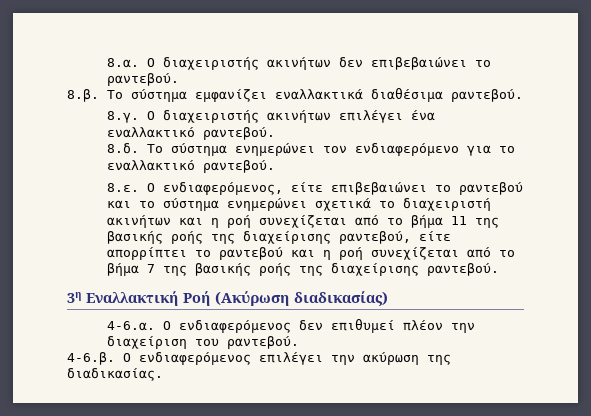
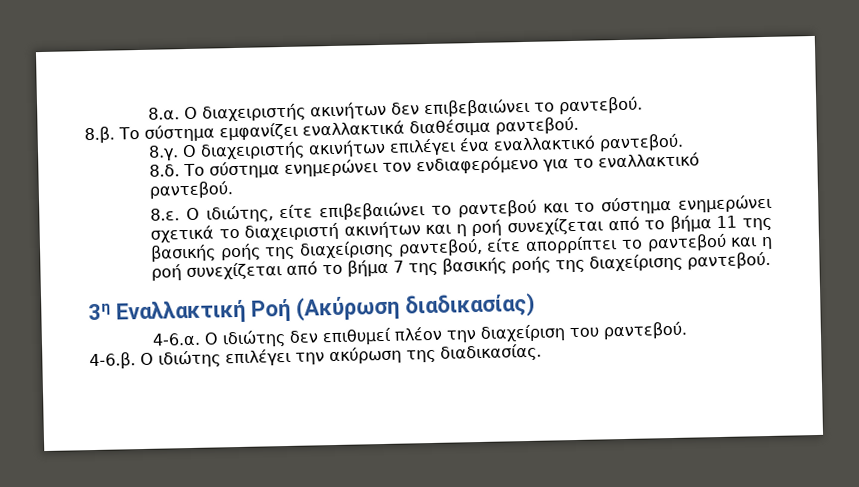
[163,182,284,195] ενδιαφερόμενος, -> [205,205,274,223] ιδιώτης,
[179,320,292,333] ενδιαφερόμενος -> [221,330,286,348] ιδιώτης
[139,352,251,365] ενδιαφερόμενος -> [158,350,221,368] ιδιώτης

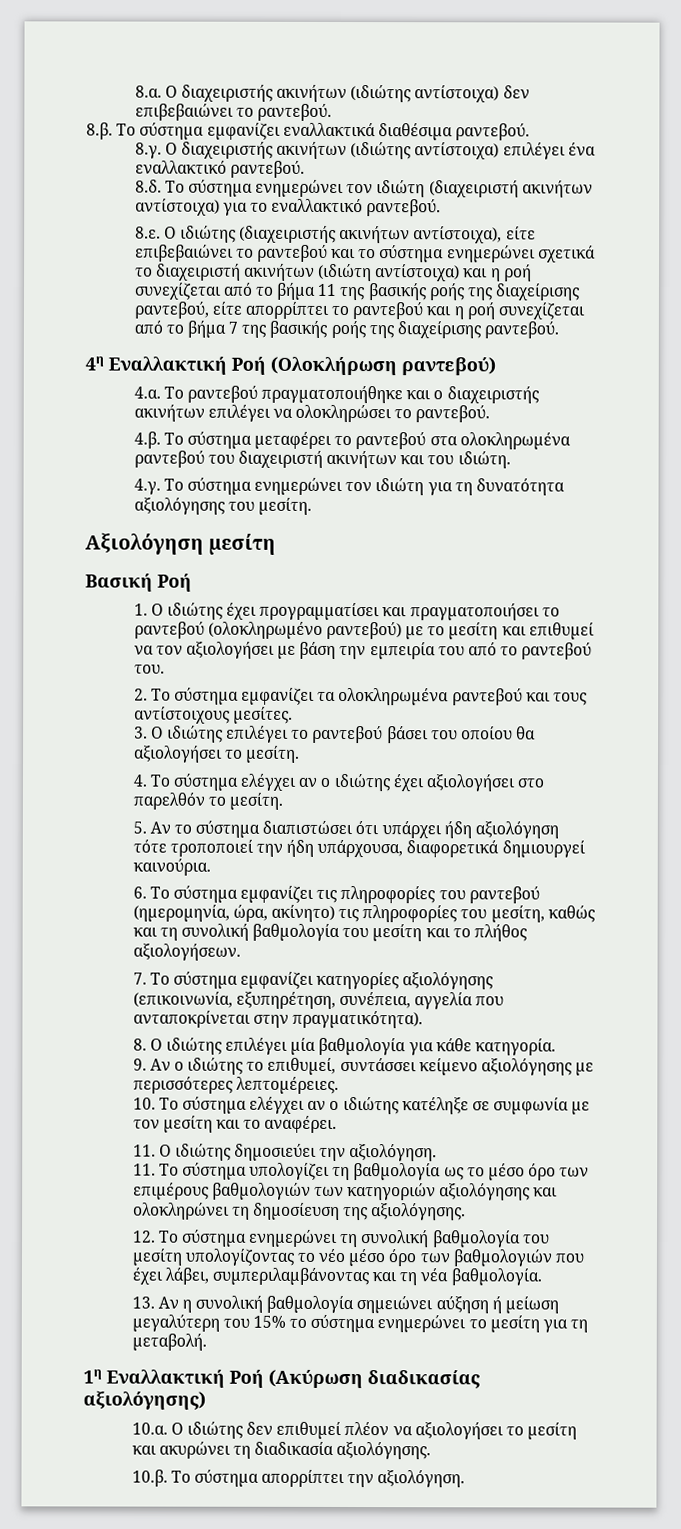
(387, 110) none -> [350,85,500,103] (ιδιώτης αντίστοιχα)
(386, 148) none -> [350,142,500,160] (ιδιώτης αντίστοιχα)
[415,155,539,175] ενδιαφερόμενο -> [376,180,593,198] [134,198,220,216] ιδιώτη (διαχειριστή ακινήτων αντίστοιχα)
[205,205,274,223] ιδιώτης, -> [179,225,503,244] ιδιώτης (διαχειριστής ακινήτων αντίστοιχα),
(421, 230) none -> [318,263,461,282] (ιδιώτη αντίστοιχα)
[88,292,535,325] [151,332,201,346] 3η Εναλλακτική Ροή (Ακύρωση διαδικασίας) // 4-6.α. -> [85,356,496,376] [133,385,539,404] [133,404,491,423] [133,431,571,450] [133,450,511,469] [133,477,566,496] [133,496,312,515] [85,532,277,555] [85,573,192,592] [133,602,560,621] [133,621,595,640] [133,640,593,660] [133,664,165,674] [133,687,588,706] [133,706,293,724] [133,725,537,744] [133,744,300,763] [132,773,545,792] [132,792,283,810] [132,820,560,839] [132,839,586,858] [132,858,211,876] [132,885,540,904] [132,904,595,923] [132,923,528,942] [132,942,241,961] [132,971,494,990] [132,990,505,1010] [132,1010,423,1029] [132,1037,557,1056] [132,1057,595,1076] [132,1076,339,1094] [132,1096,591,1115] [132,1115,338,1133] [132,1143,438,1162] [132,1162,590,1181] [132,1182,559,1201] [132,1202,467,1221] [131,1229,550,1248] [131,1248,585,1267] [131,1267,542,1286] [131,1295,560,1314] [131,1314,589,1333] [131,1333,207,1351] [83,1369,480,1389] [83,1390,206,1410] [131,1422,168,1435] 4η Εναλλακτική Ροή (Ολοκλήρωση ραντεβού) // 4.α. Το ραντεβού πραγματοποιήθηκε και ο διαχειριστής ακινήτων επιλέγει να ολοκληρώσει το ραντεβού. // 4.β. Το σύστημα μεταφέρει το ραντεβού στα ολοκληρωμένα ραντεβού του διαχειριστή ακινήτων και του ιδιώτη. // 4.γ. Το σύστημα ενημερώνει τον ιδιώτη για τη δυνατότητα αξιολόγησης του μεσίτη. // Αξιολόγηση μεσίτη // Βασική Ροή // 1. Ο ιδιώτης έχει προγραμματίσει και πραγματοποιήσει το ραντεβού (ολοκληρωμένο ραντεβού) με το μεσίτη και επιθυμεί να τον αξιολογήσει με βάση την εμπειρία του από το ραντεβού του. // 2. Το σύστημα εμφανίζει τα ολοκληρωμένα ραντεβού και τους αντίστοιχους μεσίτες. // 3. Ο ιδιώτης επιλέγει το ραντεβού βάσει του οποίου θα αξιολογήσει το μεσίτη. // 4. Το σύστημα ελέγχει αν ο ιδιώτης έχει αξιολογήσει στο παρελθόν το μεσίτη. // 5. Αν το σύστημα διαπιστώσει ότι υπάρχει ήδη αξιολόγηση τότε τροποποιεί την ήδη υπάρχουσα, διαφορετικά δημιουργεί καινούρια. // 6. Το σύστημα εμφανίζει τις πληροφορίες του ραντεβού (ημερομηνία, ώρα, ακίνητο) τις πληροφορίες του μεσίτη, καθώς και τη συνολική βαθμολογία του μεσίτη και το πλήθος αξιολογήσεων. // 7. Το σύστημα εμφανίζει κατηγορίες αξιολόγησης (επικοινωνία, εξυπηρέτηση, συνέπεια, αγγελία που ανταποκρίνεται στην πραγματικότητα). // 8. Ο ιδιώτης επιλέγει μία βαθμολογία για κάθε κατηγορία. // 9. Αν ο ιδιώτης το επιθυμεί, συντάσσει κείμενο αξιολόγησης με περισσότερες λεπτομέρειες. // 10. Το σύστημα ελέγχει αν ο ιδιώτης κατέληξε σε συμφωνία με τον μεσίτη και το αναφέρει. // 11. Ο ιδιώτης δημοσιεύει την αξιολόγηση. // 11. Το σύστημα υπολογίζει τη βαθμολογία ως το μέσο όρο των επιμέρους βαθμολογιών των κατηγοριών αξιολόγησης και ολοκληρώνει τη δημοσίευση της αξιολόγησης. // 12. Το σύστημα ενημερώνει τη συνολική βαθμολογία του μεσίτη υπολογίζοντας το νέο μέσο όρο των βαθμολογιών που έχει λάβει, συμπεριλαμβάνοντας και τη νέα βαθμολογία. // 13. Αν η συνολική βαθμολογία σημειώνει αύξηση ή μείωση μεγαλύτερη του 15% το σύστημα ενημερώνει το μεσίτη για τη μεταβολή. // 1η Εναλλακτική Ροή (Ακύρωση διαδικασίας αξιολόγησης) // 10.α.
[445,321,688,343] [89,343,542,370] την διαχείριση του ραντεβού. // 4-6.β. Ο ιδιώτης επιλέγει την ακύρωση της διαδικασίας. -> [392,1421,578,1440] [131,1440,432,1460] [131,1469,466,1488] να αξιολογήσει το μεσίτη και ακυρώνει τη διαδικασία αξιολόγησης. // 10.β. Το σύστημα απορρίπτει την αξιολόγηση.

